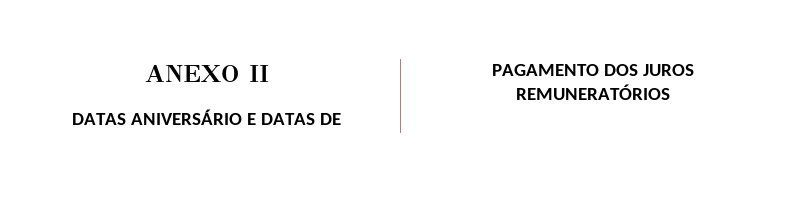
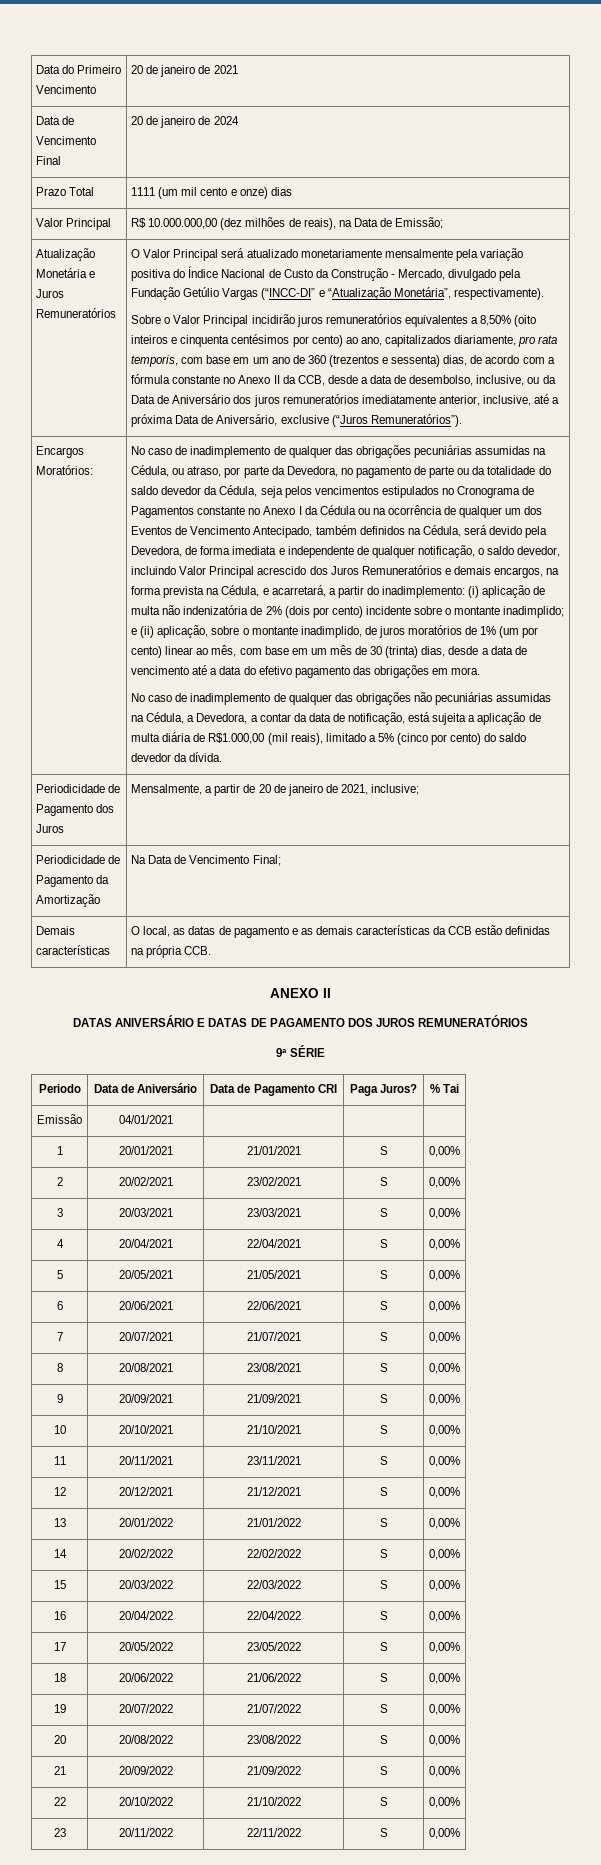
(144, 73) none -> [36,65,122,74] [36,85,97,94] [131,65,238,77] [36,116,75,125] [36,136,97,145] [36,156,62,165] [131,116,239,128] [36,187,95,196] [131,187,292,199] [36,218,112,230] [131,217,444,230] [36,248,96,261] [36,268,96,278] [36,289,65,298] [36,308,117,318] [131,248,523,261] [131,266,522,281] [131,287,544,300] [131,314,537,327] [131,334,558,347] [131,355,555,367] [131,374,556,386] [131,394,560,407] [131,414,462,427] [36,446,85,458] [36,465,94,475] [131,445,547,458] [131,465,551,478] [131,485,535,498] [131,505,543,518] [131,525,548,538] [131,545,561,558] [131,565,560,578] [131,585,546,598] [131,605,565,618] [131,625,539,638] [131,645,527,658] [131,665,481,678] [131,692,552,705] [131,712,541,725] [131,732,527,745] [131,752,223,762] [36,784,121,793] [36,804,115,816] [36,824,65,833] [131,784,420,796] [36,855,121,864] [36,875,110,887] [36,894,101,907] [131,855,281,866] [36,926,76,935] [36,945,111,955] [131,925,551,938] [131,945,212,958] Data do Primeiro Vencimento | 20 de janeiro de 2021 // Data de Vencimento Final | 20 de janeiro de 2024 // Prazo Total | 1111 (um mil cento e onze) dias // Valor Principal | R$ 10.000.000,00 (dez milhões de reais), na Data de Emissão; // Atualização Monetária e Juros Remuneratórios | O Valor Principal será atualizado monetariamente mensalmente pela variação positiva do Índice Nacional de Custo da Construção - Mercado, divulgado pela Fundação Getúlio Vargas (“INCC-DI” e “Atualização Monetária”, respectivamente). // Sobre o Valor Principal incidirão juros remuneratórios equivalentes a 8,50% (oito inteiros e cinquenta centésimos por cento) ao ano, capitalizados diariamente, pro rata temporis, com base em um ano de 360 (trezentos e sessenta) dias, de acordo com a fórmula constante no Anexo II da CCB, desde a data de desembolso, inclusive, ou da Data de Aniversário dos juros remuneratórios imediatamente anterior, inclusive, até a próxima Data de Aniversário, exclusive (“Juros Remuneratórios”). // Encargos Moratórios: | No caso de inadimplemento de qualquer das obrigações pecuniárias assumidas na Cédula, ou atraso, por parte da Devedora, no pagamento de parte ou da totalidade do saldo devedor da Cédula, seja pelos vencimentos estipulados no Cronograma de Pagamentos constante no Anexo I da Cédula ou na ocorrência de qualquer um dos Eventos de Vencimento Antecipado, também definidos na Cédula, será devido pela Devedora, de forma imediata e independente de qualquer notificação, o saldo devedor, incluindo Valor Principal acrescido dos Juros Remuneratórios e demais encargos, na forma prevista na Cédula, e acarretará, a partir do inadimplemento: (i) aplicação de multa não indenizatória de 2% (dois por cento) incidente sobre o montante inadimplido; e (ii) aplicação, sobre o montante inadimplido, de juros moratórios de 1% (um por cento) linear ao mês, com base em um mês de 30 (trinta) dias, desde a data de vencimento até a data do efetivo pagamento das obrigações em mora. // No caso de inadimplemento de qualquer das obrigações não pecuniárias assumidas na Cédula, a Devedora, a contar da data de notificação, está sujeita a aplicação de multa diária de R$1.000,00 (mil reais), limitado a 5% (cinco por cento) do saldo devedor da dívida. // Periodicidade de Pagamento dos Juros | Mensalmente, a partir de 20 de janeiro de 2021, inclusive; // Periodicidade de Pagamento da Amortização | Na Data de Vencimento Final; // Demais características | O local, as datas de pagamento e as demais características da CCB estão definidas na própria CCB. //
(670, 92) none -> [276,1045,325,1057] [38,1084,81,1093] [93,1083,198,1093] [210,1084,337,1096] [349,1084,418,1096] [429,1084,460,1093] [37,1114,82,1124] [118,1115,173,1124] [56,1146,63,1155] [118,1146,173,1155] [246,1146,301,1155] [379,1146,388,1155] [429,1146,460,1157] [56,1177,63,1186] [118,1177,173,1186] [246,1177,301,1186] [379,1177,388,1186] [429,1177,460,1188] [56,1208,63,1217] [118,1208,173,1217] [246,1208,301,1217] [379,1208,388,1217] [429,1208,460,1219] [56,1239,64,1248] [118,1239,173,1248] [246,1239,301,1248] [379,1239,388,1248] [429,1239,460,1250] [56,1270,63,1279] [118,1270,173,1279] [246,1270,301,1279] [379,1270,388,1279] [429,1270,460,1281] [56,1301,63,1310] [118,1301,173,1310] [246,1301,301,1310] [379,1301,388,1310] [429,1301,460,1312] [56,1332,63,1341] [118,1332,173,1341] [246,1332,301,1341] [379,1332,388,1341] [429,1332,460,1343] [56,1363,63,1372] [118,1363,173,1372] [246,1363,301,1372] [379,1363,388,1372] [429,1363,460,1374] [56,1394,63,1403] [118,1394,173,1403] [246,1394,301,1403] [379,1394,388,1403] [429,1394,460,1405] [53,1425,66,1434] [118,1425,173,1434] [246,1425,301,1434] [379,1425,388,1434] [429,1425,460,1436] [53,1456,66,1465] [118,1456,173,1465] [246,1456,301,1465] [379,1456,388,1465] [429,1456,460,1467] [53,1487,66,1496] [118,1487,173,1496] [246,1487,301,1496] [379,1487,388,1496] [429,1487,460,1498] [53,1518,66,1527] [118,1518,173,1527] [246,1518,301,1527] [379,1518,388,1527] [429,1518,460,1529] [53,1549,67,1558] [118,1549,173,1558] [246,1549,301,1558] [379,1549,388,1558] [429,1549,460,1560] [53,1580,66,1589] [118,1580,173,1589] [246,1580,301,1589] [379,1580,388,1589] [429,1580,460,1591] [53,1611,66,1620] [118,1611,173,1620] [246,1611,301,1620] [379,1611,388,1620] [429,1611,460,1622] [53,1642,66,1651] [118,1642,173,1651] [246,1642,301,1651] [379,1642,388,1651] [429,1642,460,1653] [53,1673,66,1682] [118,1673,173,1682] [246,1673,301,1682] [379,1673,388,1682] [429,1673,460,1684] [53,1704,66,1713] [118,1704,173,1713] [246,1704,301,1713] [379,1704,388,1713] [429,1704,460,1715] [53,1735,66,1744] [118,1735,173,1744] [246,1735,301,1744] [379,1735,388,1744] [429,1735,460,1746] [53,1766,66,1775] [118,1766,173,1775] [246,1766,301,1775] [379,1766,388,1775] [429,1766,460,1777] [53,1797,66,1806] [118,1797,173,1806] [246,1797,301,1806] [379,1797,388,1806] [429,1797,460,1808] [53,1828,66,1837] [118,1828,173,1837] [246,1828,301,1837] [379,1828,388,1837] [429,1828,460,1839] // 9ª SÉRIE // Periodo | Data de Aniversário | Data de Pagamento CRI | Paga Juros? | % Tai // Emissão | 04/01/2021 | | | // 1 | 20/01/2021 | 21/01/2021 | S | 0,00% // 2 | 20/02/2021 | 23/02/2021 | S | 0,00% // 3 | 20/03/2021 | 23/03/2021 | S | 0,00% // 4 | 20/04/2021 | 22/04/2021 | S | 0,00% // 5 | 20/05/2021 | 21/05/2021 | S | 0,00% // 6 | 20/06/2021 | 22/06/2021 | S | 0,00% // 7 | 20/07/2021 | 21/07/2021 | S | 0,00% // 8 | 20/08/2021 | 23/08/2021 | S | 0,00% // 9 | 20/09/2021 | 21/09/2021 | S | 0,00% // 10 | 20/10/2021 | 21/10/2021 | S | 0,00% // 11 | 20/11/2021 | 23/11/2021 | S | 0,00% // 12 | 20/12/2021 | 21/12/2021 | S | 0,00% // 13 | 20/01/2022 | 21/01/2022 | S | 0,00% // 14 | 20/02/2022 | 22/02/2022 | S | 0,00% // 15 | 20/03/2022 | 22/03/2022 | S | 0,00% // 16 | 20/04/2022 | 22/04/2022 | S | 0,00% // 17 | 20/05/2022 | 23/05/2022 | S | 0,00% // 18 | 20/06/2022 | 21/06/2022 | S | 0,00% // 19 | 20/07/2022 | 21/07/2022 | S | 0,00% // 20 | 20/08/2022 | 23/08/2022 | S | 0,00% // 21 | 20/09/2022 | 21/09/2022 | S | 0,00% // 22 | 20/10/2022 | 21/10/2022 | S | 0,00% // 23 | 20/11/2022 | 22/11/2022 | S | 0,00%

